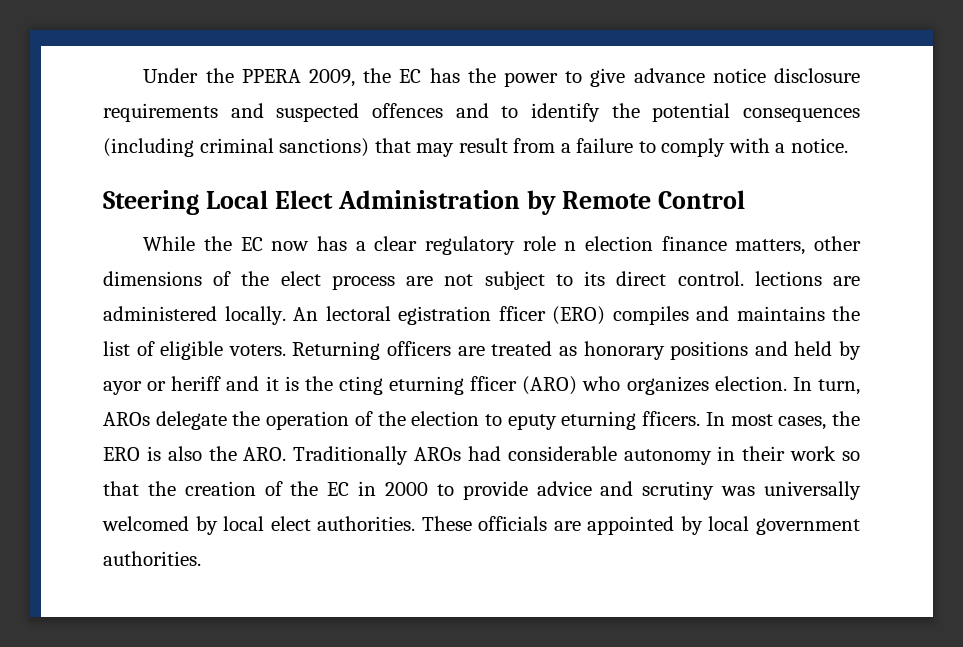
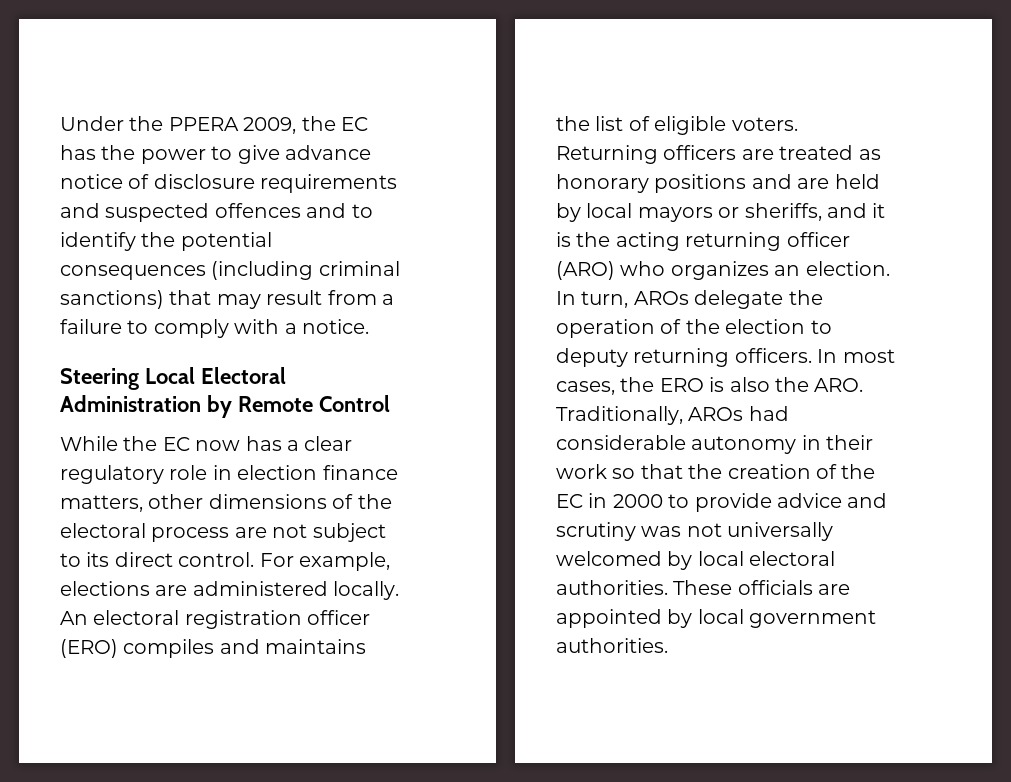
(766, 75) none -> [128,174,150,189] of
[274,190,333,209] Elect -> [200,367,286,384] Electoral
[564,241,577,251] n -> [212,465,232,480] in
[280,271,321,286] elect -> [60,523,146,538] electoral
[754,271,822,286] lections -> [259,552,390,571] [60,581,150,596] For example, elections
[325,306,546,325] lectoral egistration fficer -> [93,610,371,629] electoral registration officer
(788, 348) none -> [797,178,830,189] are
[103,376,222,395] ayor or heriff -> [586,203,822,222] local mayors or sheriffs,
[338,376,518,395] cting eturning fficer -> [615,232,850,251] acting returning officer
(709, 385) none -> [774,265,801,276] an
[507,411,701,430] eputy eturning fficers. -> [556,348,812,367] deputy returning officers.
[293,446,409,465] Traditionally -> [556,406,683,425] Traditionally,
(756, 491) none -> [686,523,722,537] not
[270,516,311,531] elect -> [749,551,836,566] electoral

